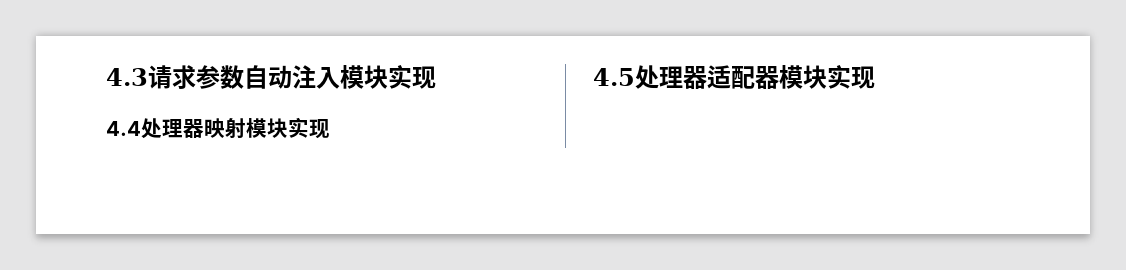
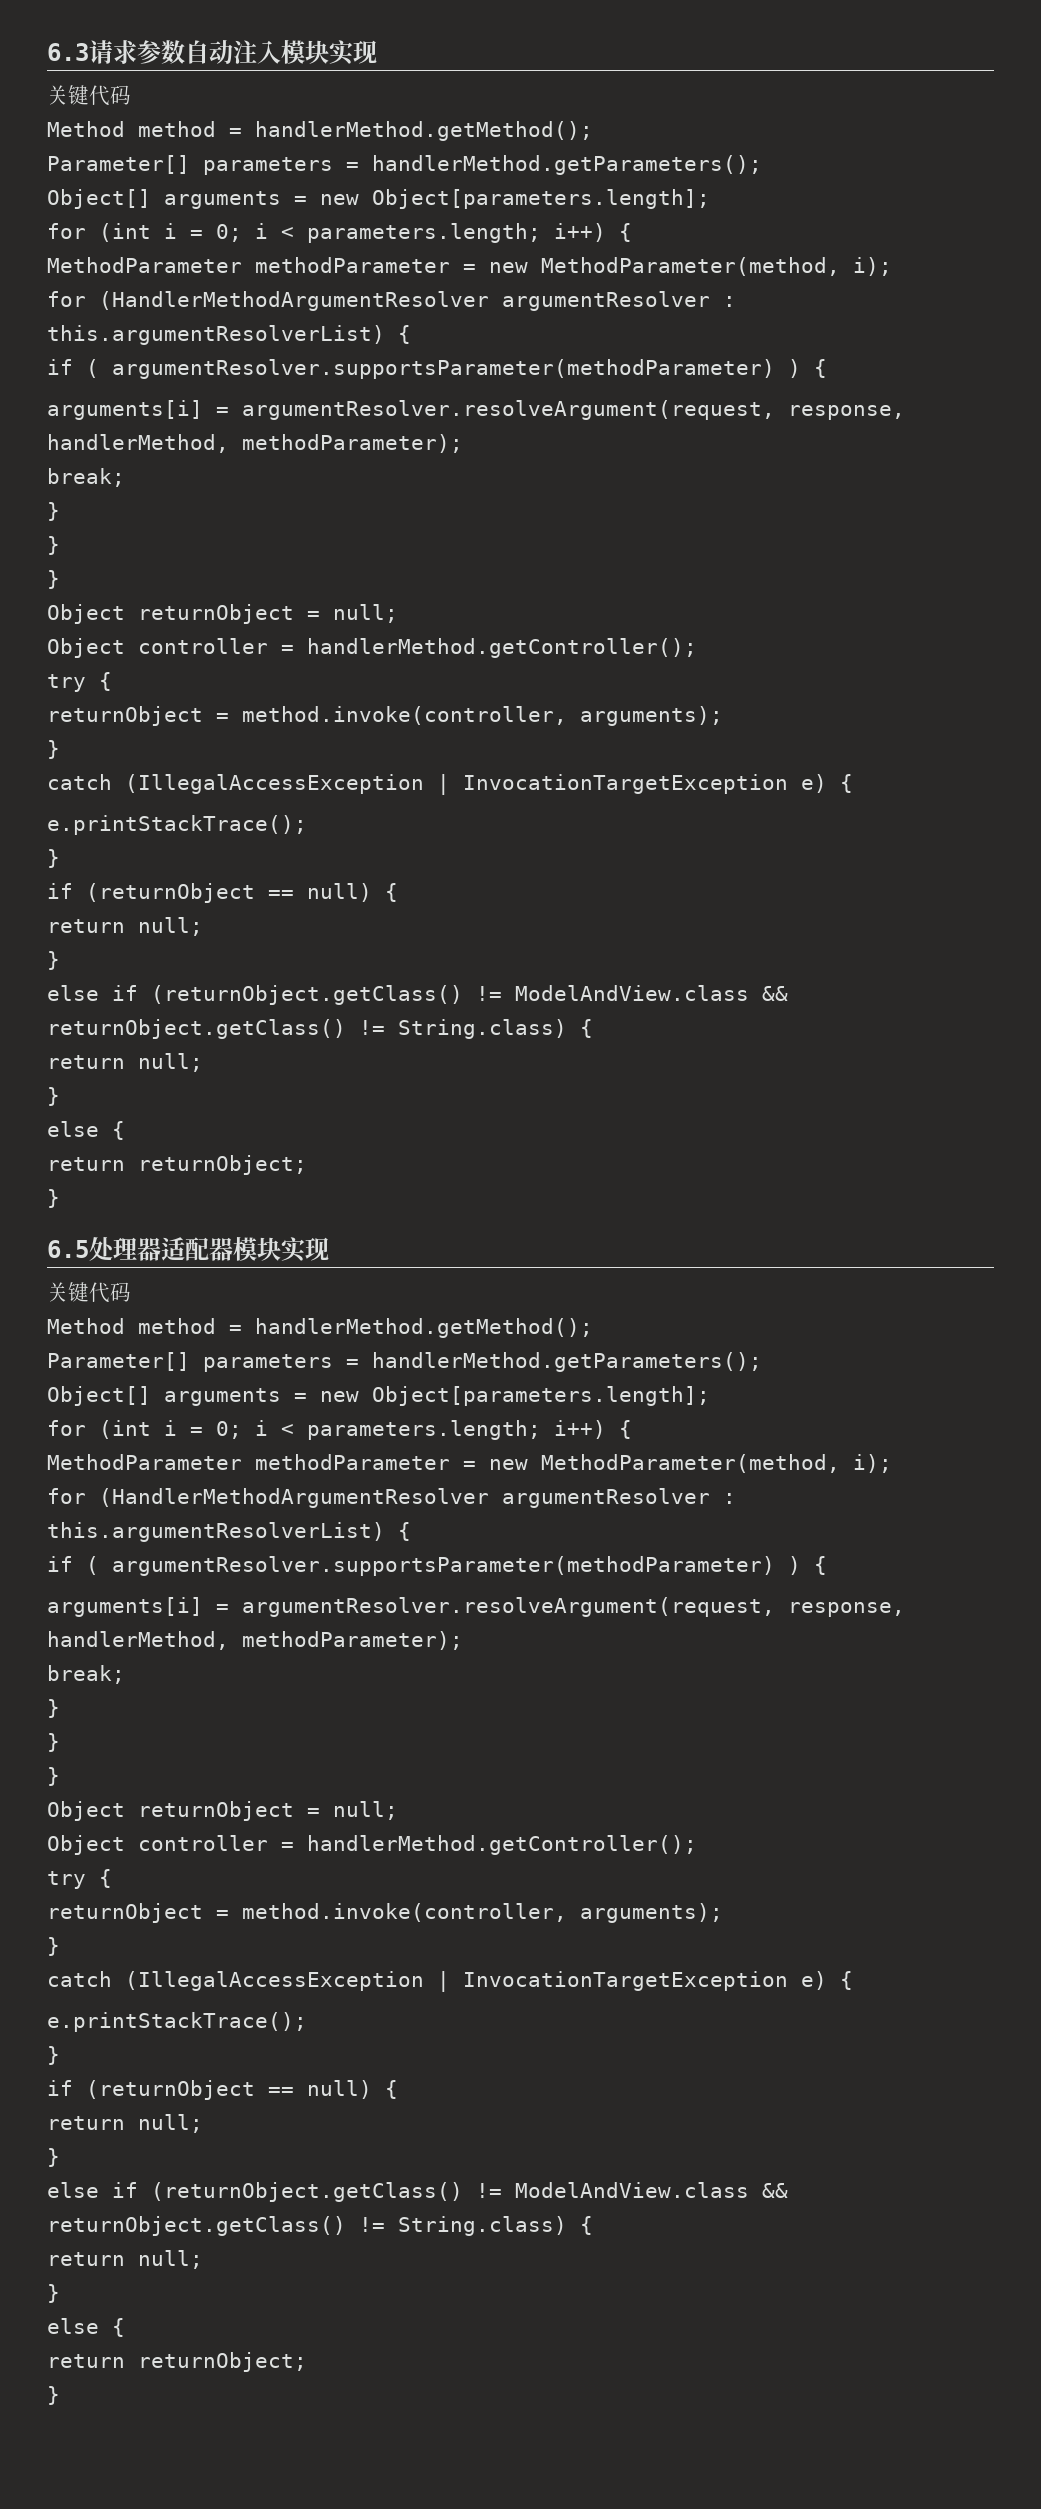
[106,68,148,86] 4.3 -> [47,43,89,61] 6.3
[106,117,330,139] [593,68,635,86] 4.4处理器映射模块实现 // 4.5 -> [47,85,131,106] [47,121,593,141] [47,155,762,175] [47,189,710,209] [47,223,632,243] [47,257,892,276] [47,291,736,311] [47,325,411,345] [47,359,827,379] [47,400,905,420] [47,434,463,453] [47,468,125,487] [47,502,60,521] [47,536,60,555] [47,570,60,589] [47,604,398,624] [47,638,697,658] [47,672,112,692] [47,706,723,726] [47,740,60,759] [47,774,853,795] [47,815,307,835] [47,849,60,868] [47,883,398,903] [47,917,203,936] [47,951,60,970] [47,985,788,1005] [47,1019,593,1039] [47,1053,203,1072] [47,1087,60,1106] [47,1121,125,1140] [47,1155,307,1175] [47,1189,60,1208] [47,1240,89,1258] 关键代码 // Method method = handlerMethod.getMethod(); // Parameter[] parameters = handlerMethod.getParameters(); // Object[] arguments = new Object[parameters.length]; // for (int i = 0; i < parameters.length; i++) { // MethodParameter methodParameter = new MethodParameter(method, i); // for (HandlerMethodArgumentResolver argumentResolver : this.argumentResolverList) { // if ( argumentResolver.supportsParameter(methodParameter) ) { // arguments[i] = argumentResolver.resolveArgument(request, response, handlerMethod, methodParameter); // break; // } // } // } // Object returnObject = null; // Object controller = handlerMethod.getController(); // try { // returnObject = method.invoke(controller, arguments); // } // catch (IllegalAccessException | InvocationTargetException e) { // e.printStackTrace(); // } // if (returnObject == null) { // return null; // } // else if (returnObject.getClass() != ModelAndView.class && returnObject.getClass() != String.class) { // return null; // } // else { // return returnObject; // } // 6.5
(875, 77) none -> [47,1282,131,1303] [47,1318,593,1338] [47,1352,762,1372] [47,1386,710,1406] [47,1420,632,1440] [47,1454,892,1473] [47,1488,736,1508] [47,1522,411,1542] [47,1556,827,1576] [47,1597,905,1617] [47,1631,463,1650] [47,1665,125,1684] [47,1699,60,1718] [47,1733,60,1752] [47,1767,60,1786] [47,1801,398,1821] [47,1835,697,1855] [47,1869,112,1889] [47,1903,723,1923] [47,1937,60,1956] [47,1971,853,1992] [47,2012,307,2032] [47,2046,60,2065] [47,2080,398,2100] [47,2114,203,2133] [47,2148,60,2167] [47,2182,788,2202] [47,2216,593,2236] [47,2250,203,2269] [47,2284,60,2303] [47,2318,125,2337] [47,2352,307,2372] [47,2386,60,2405] // 关键代码 // Method method = handlerMethod.getMethod(); // Parameter[] parameters = handlerMethod.getParameters(); // Object[] arguments = new Object[parameters.length]; // for (int i = 0; i < parameters.length; i++) { // MethodParameter methodParameter = new MethodParameter(method, i); // for (HandlerMethodArgumentResolver argumentResolver : this.argumentResolverList) { // if ( argumentResolver.supportsParameter(methodParameter) ) { // arguments[i] = argumentResolver.resolveArgument(request, response, handlerMethod, methodParameter); // break; // } // } // } // Object returnObject = null; // Object controller = handlerMethod.getController(); // try { // returnObject = method.invoke(controller, arguments); // } // catch (IllegalAccessException | InvocationTargetException e) { // e.printStackTrace(); // } // if (returnObject == null) { // return null; // } // else if (returnObject.getClass() != ModelAndView.class && returnObject.getClass() != String.class) { // return null; // } // else { // return returnObject; // }

